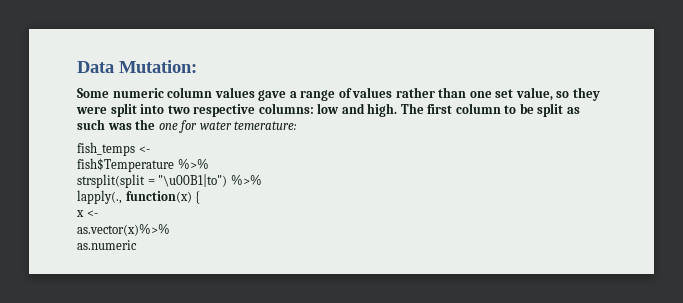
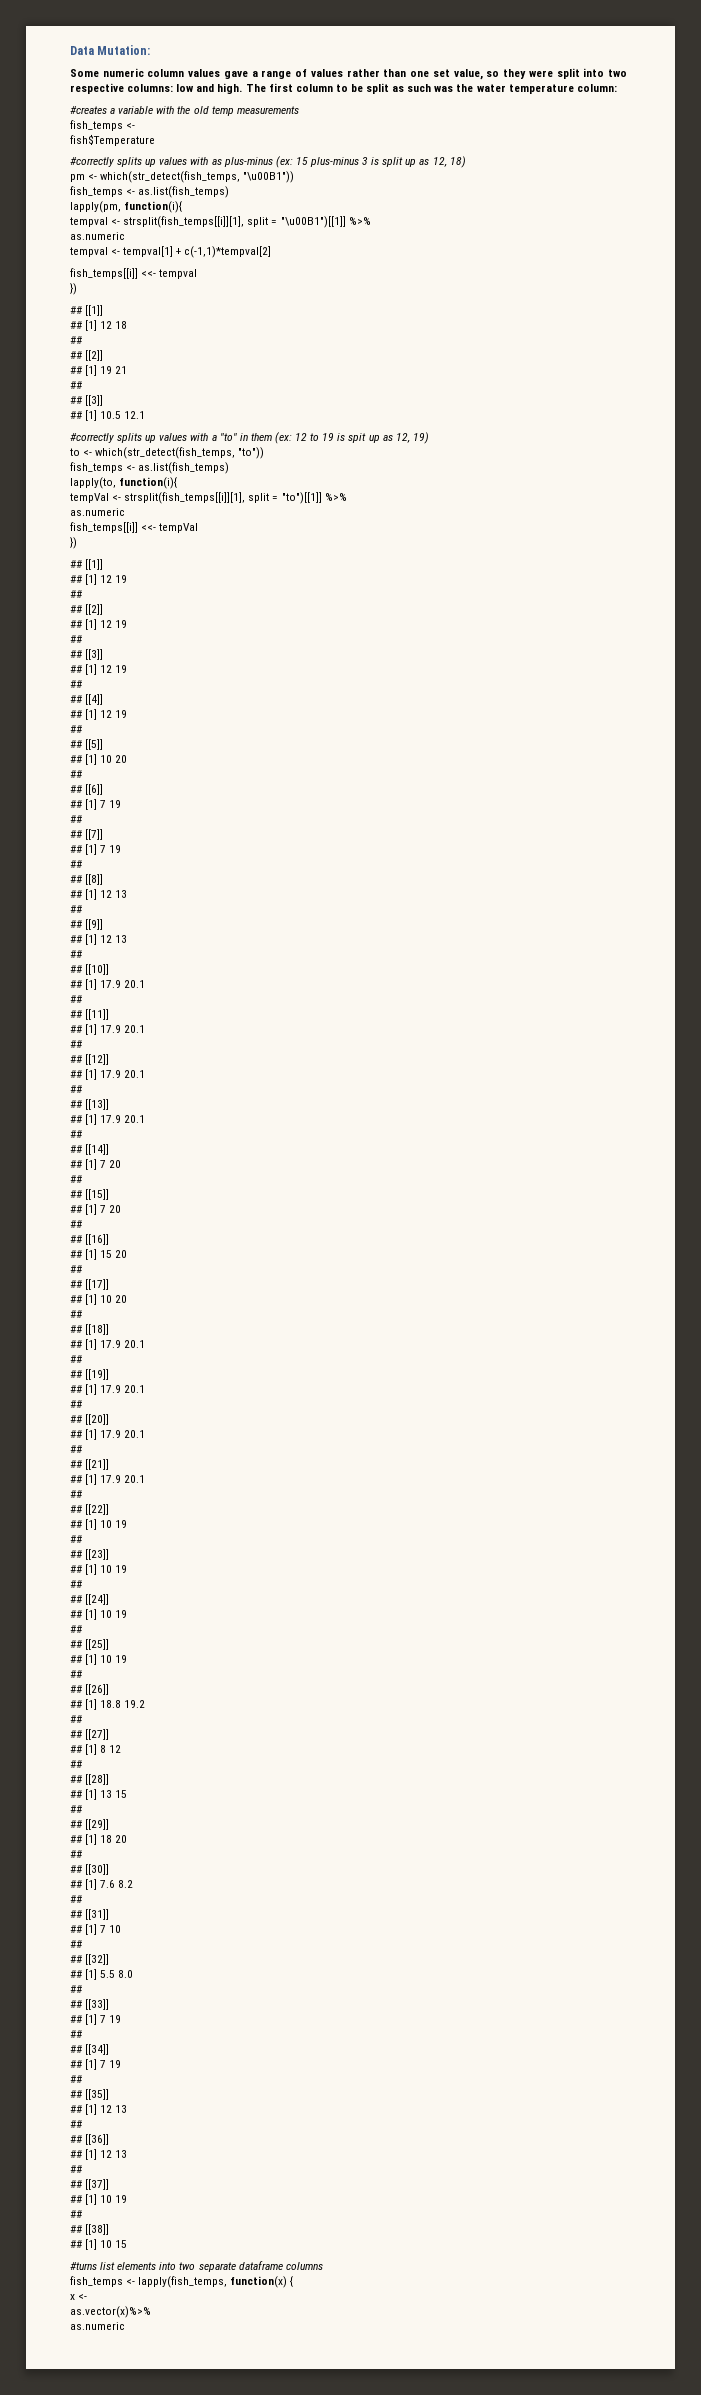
[158,120,298,133] [77,142,150,156] [77,158,209,172] [77,174,262,188] [77,190,122,204] one for water temerature: // fish_temps <- // fish$Temperature %>% // strsplit(split = "\u00B1|to") %>% // lapply(., -> [476,84,617,94] [70,106,299,116] [70,120,136,131] [70,134,155,146] [70,156,466,168] [70,171,295,183] [70,186,230,198] [70,201,183,213] [70,216,371,228] [70,232,125,240] [70,246,272,258] [70,268,198,279] [70,283,77,295] [70,305,104,316] [70,320,128,331] [70,336,82,344] [70,350,104,361] [70,365,128,376] [70,381,82,389] [70,395,104,406] [70,410,146,421] [70,432,429,444] [70,447,265,459] [70,462,230,474] [70,477,178,489] [70,492,347,504] [70,508,125,516] [70,522,199,533] [70,537,77,549] [70,559,104,570] [70,574,128,585] [70,590,82,598] [70,604,104,615] [70,619,128,630] [70,635,82,643] [70,649,104,660] [70,664,128,675] [70,680,82,688] [70,694,104,705] [70,709,128,720] [70,725,82,733] [70,739,104,750] [70,754,128,765] [70,770,82,778] [70,784,104,795] [70,799,122,810] [70,815,82,823] [70,829,104,840] [70,844,122,855] [70,860,82,868] [70,874,104,885] [70,889,128,900] [70,905,82,913] [70,919,104,930] [70,934,128,945] [70,950,82,958] [70,964,110,975] [70,979,146,990] [70,995,82,1003] [70,1009,110,1020] [70,1024,146,1035] [70,1040,82,1048] [70,1054,110,1065] [70,1069,146,1080] [70,1085,82,1093] [70,1099,110,1110] [70,1114,146,1125] [70,1130,82,1138] [70,1144,110,1155] [70,1159,122,1170] [70,1175,82,1183] [70,1189,110,1200] [70,1204,122,1215] [70,1220,82,1228] [70,1234,110,1245] [70,1249,128,1260] [70,1265,82,1273] [70,1279,110,1290] [70,1294,128,1305] [70,1310,82,1318] [70,1324,110,1335] [70,1339,146,1350] [70,1355,82,1363] [70,1369,110,1380] [70,1384,146,1395] [70,1400,82,1408] [70,1414,110,1425] [70,1429,146,1440] [70,1445,82,1453] [70,1459,110,1470] [70,1474,146,1485] [70,1490,82,1498] [70,1504,110,1515] [70,1519,128,1530] [70,1535,82,1543] [70,1549,110,1560] [70,1564,128,1575] [70,1580,82,1588] [70,1594,110,1605] [70,1609,128,1620] [70,1625,82,1633] [70,1639,110,1650] [70,1654,128,1665] [70,1670,82,1678] [70,1684,110,1695] [70,1699,146,1710] [70,1715,82,1723] [70,1729,110,1740] [70,1744,122,1755] [70,1760,82,1768] [70,1774,110,1785] [70,1789,128,1800] [70,1805,82,1813] [70,1819,110,1830] [70,1834,128,1845] [70,1850,82,1858] [70,1864,110,1875] [70,1879,134,1890] [70,1895,82,1903] [70,1909,110,1920] [70,1924,122,1935] [70,1940,82,1948] [70,1954,110,1965] [70,1969,134,1980] [70,1985,82,1993] [70,1999,110,2010] [70,2014,122,2025] [70,2030,82,2038] [70,2044,110,2055] [70,2059,122,2070] [70,2075,82,2083] [70,2089,110,2100] [70,2104,128,2115] [70,2120,82,2128] [70,2134,110,2145] [70,2149,128,2160] [70,2165,82,2173] [70,2179,110,2190] [70,2194,128,2205] [70,2210,82,2218] [70,2224,110,2235] [70,2239,128,2250] [70,2261,323,2272] [70,2276,228,2288] water temperature column: // #creates a variable with the old temp measurements // fish_temps <- // fish$Temperature // #correctly splits up values with as plus-minus (ex: 15 plus-minus 3 is split up as 12, 18) // pm <- which(str_detect(fish_temps, "\u00B1")) // fish_temps <- as.list(fish_temps) // lapply(pm, function(i){ // tempval <- strsplit(fish_temps[[i]][1], split = "\u00B1")[[1]] %>% // as.numeric // tempval <- tempval[1] + c(-1,1)*tempval[2] // fish_temps[[i]] <<- tempval // }) // ## [[1]] // ## [1] 12 18 // ## // ## [[2]] // ## [1] 19 21 // ## // ## [[3]] // ## [1] 10.5 12.1 // #correctly splits up values with a "to" in them (ex: 12 to 19 is spit up as 12, 19) // to <- which(str_detect(fish_temps, "to")) // fish_temps <- as.list(fish_temps) // lapply(to, function(i){ // tempVal <- strsplit(fish_temps[[i]][1], split = "to")[[1]] %>% // as.numeric // fish_temps[[i]] <<- tempVal // }) // ## [[1]] // ## [1] 12 19 // ## // ## [[2]] // ## [1] 12 19 // ## // ## [[3]] // ## [1] 12 19 // ## // ## [[4]] // ## [1] 12 19 // ## // ## [[5]] // ## [1] 10 20 // ## // ## [[6]] // ## [1] 7 19 // ## // ## [[7]] // ## [1] 7 19 // ## // ## [[8]] // ## [1] 12 13 // ## // ## [[9]] // ## [1] 12 13 // ## // ## [[10]] // ## [1] 17.9 20.1 // ## // ## [[11]] // ## [1] 17.9 20.1 // ## // ## [[12]] // ## [1] 17.9 20.1 // ## // ## [[13]] // ## [1] 17.9 20.1 // ## // ## [[14]] // ## [1] 7 20 // ## // ## [[15]] // ## [1] 7 20 // ## // ## [[16]] // ## [1] 15 20 // ## // ## [[17]] // ## [1] 10 20 // ## // ## [[18]] // ## [1] 17.9 20.1 // ## // ## [[19]] // ## [1] 17.9 20.1 // ## // ## [[20]] // ## [1] 17.9 20.1 // ## // ## [[21]] // ## [1] 17.9 20.1 // ## // ## [[22]] // ## [1] 10 19 // ## // ## [[23]] // ## [1] 10 19 // ## // ## [[24]] // ## [1] 10 19 // ## // ## [[25]] // ## [1] 10 19 // ## // ## [[26]] // ## [1] 18.8 19.2 // ## // ## [[27]] // ## [1] 8 12 // ## // ## [[28]] // ## [1] 13 15 // ## // ## [[29]] // ## [1] 18 20 // ## // ## [[30]] // ## [1] 7.6 8.2 // ## // ## [[31]] // ## [1] 7 10 // ## // ## [[32]] // ## [1] 5.5 8.0 // ## // ## [[33]] // ## [1] 7 19 // ## // ## [[34]] // ## [1] 7 19 // ## // ## [[35]] // ## [1] 12 13 // ## // ## [[36]] // ## [1] 12 13 // ## // ## [[37]] // ## [1] 10 19 // ## // ## [[38]] // ## [1] 10 15 // #turns list elements into two separate dataframe columns // fish_temps <- lapply(fish_temps,

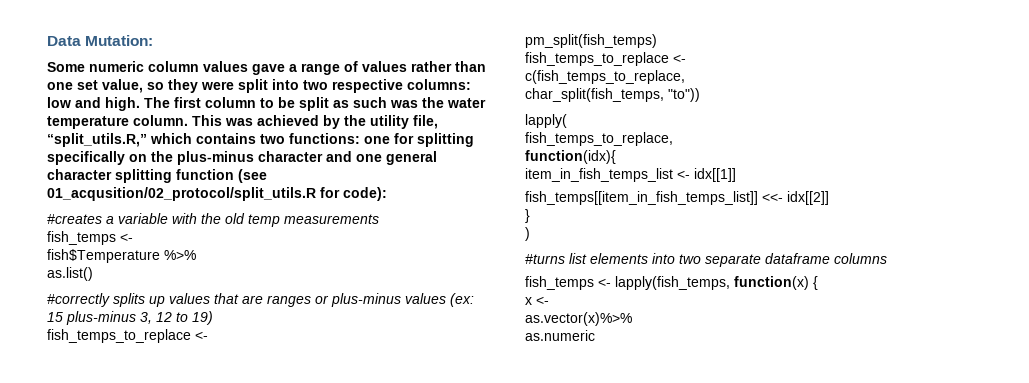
[576,84,617,92] column: -> [133,115,438,129] [47,133,474,147] [47,151,437,165] [47,169,267,183] [47,187,387,201] column. This was achieved by the utility file, “split_utils.R,” which contains two functions: one for splitting specifically on the plus-minus character and one general character splitting function (see 01_acqusition/02_protocol/split_utils.R for code):
[70,156,466,168] [70,171,295,183] [70,186,230,198] [70,201,183,213] [70,216,371,228] [70,232,125,240] [70,246,272,258] [70,268,198,279] [70,283,77,295] [70,305,104,316] [70,320,128,331] [70,336,82,344] [70,350,104,361] [70,365,128,376] [70,381,82,389] [70,395,104,406] [70,410,146,421] [70,432,410,444] // #correctly splits up values with as plus-minus (ex: 15 plus-minus 3 is split up as 12, 18) // pm <- which(str_detect(fish_temps, "\u00B1")) // fish_temps <- as.list(fish_temps) // lapply(pm, function(i){ // tempval <- strsplit(fish_temps[[i]][1], split = "\u00B1")[[1]] %>% // as.numeric // tempval <- tempval[1] + c(-1,1)*tempval[2] // fish_temps[[i]] <<- tempval // }) // ## [[1]] // ## [1] 12 18 // ## // ## [[2]] // ## [1] 19 21 // ## // ## [[3]] // ## [1] 10.5 12.1 // #correctly splits up values with a "to" in them (ex: 12 to 19 is spit up as 12, -> [164,250,196,260] [47,267,93,281] [47,293,474,307] [47,311,188,325] %>% // as.list() // #correctly splits up values that are ranges or plus-minus values (ex: 15 plus-minus 3, 12 to
[70,447,265,459] [70,462,230,474] [70,477,178,489] [70,492,347,504] [70,508,125,516] [70,522,199,533] [70,537,77,549] [70,559,104,570] [70,574,128,585] [70,590,82,598] [70,604,104,615] [70,619,128,630] [70,635,82,643] [70,649,104,660] [70,664,128,675] [70,680,82,688] [70,694,104,705] [70,709,128,720] [70,725,82,733] [70,739,104,750] [70,754,128,765] [70,770,82,778] [70,784,104,795] [70,799,122,810] [70,815,82,823] [70,829,104,840] [70,844,122,855] [70,860,82,868] [70,874,104,885] [70,889,128,900] [70,905,82,913] [70,919,104,930] [70,934,128,945] [70,950,82,958] [70,964,110,975] [70,979,146,990] [70,995,82,1003] [70,1009,110,1020] [70,1024,146,1035] [70,1040,82,1048] [70,1054,110,1065] [70,1069,146,1080] [70,1085,82,1093] [70,1099,110,1110] [70,1114,146,1125] [70,1130,82,1138] [70,1144,110,1155] [70,1159,122,1170] [70,1175,82,1183] [70,1189,110,1200] [70,1204,122,1215] [70,1220,82,1228] [70,1234,110,1245] [70,1249,128,1260] [70,1265,82,1273] [70,1279,110,1290] [70,1294,128,1305] [70,1310,82,1318] [70,1324,110,1335] [70,1339,146,1350] [70,1355,82,1363] [70,1369,110,1380] [70,1384,146,1395] [70,1400,82,1408] [70,1414,110,1425] [70,1429,146,1440] [70,1445,82,1453] [70,1459,110,1470] [70,1474,146,1485] [70,1490,82,1498] [70,1504,110,1515] [70,1519,128,1530] [70,1535,82,1543] [70,1549,110,1560] [70,1564,128,1575] [70,1580,82,1588] [70,1594,110,1605] [70,1609,128,1620] [70,1625,82,1633] [70,1639,110,1650] [70,1654,128,1665] [70,1670,82,1678] [70,1684,110,1695] [70,1699,146,1710] [70,1715,82,1723] [70,1729,110,1740] [70,1744,122,1755] [70,1760,82,1768] [70,1774,110,1785] [70,1789,128,1800] [70,1805,82,1813] [70,1819,110,1830] [70,1834,128,1845] [70,1850,82,1858] [70,1864,110,1875] [70,1879,134,1890] [70,1895,82,1903] [70,1909,110,1920] [70,1924,122,1935] [70,1940,82,1948] [70,1954,110,1965] [70,1969,134,1980] [70,1985,82,1993] [70,1999,110,2010] [70,2014,122,2025] [70,2030,82,2038] [70,2044,110,2055] [70,2059,122,2070] [70,2075,82,2083] [70,2089,110,2100] [70,2104,128,2115] [70,2120,82,2128] [70,2134,110,2145] [70,2149,128,2160] [70,2165,82,2173] [70,2179,110,2190] [70,2194,128,2205] [70,2210,82,2218] [70,2224,110,2235] [70,2239,128,2250] to <- which(str_detect(fish_temps, "to")) // fish_temps <- as.list(fish_temps) // lapply(to, function(i){ // tempVal <- strsplit(fish_temps[[i]][1], split = "to")[[1]] %>% // as.numeric // fish_temps[[i]] <<- tempVal // }) // ## [[1]] // ## [1] 12 19 // ## // ## [[2]] // ## [1] 12 19 // ## // ## [[3]] // ## [1] 12 19 // ## // ## [[4]] // ## [1] 12 19 // ## // ## [[5]] // ## [1] 10 20 // ## // ## [[6]] // ## [1] 7 19 // ## // ## [[7]] // ## [1] 7 19 // ## // ## [[8]] // ## [1] 12 13 // ## // ## [[9]] // ## [1] 12 13 // ## // ## [[10]] // ## [1] 17.9 20.1 // ## // ## [[11]] // ## [1] 17.9 20.1 // ## // ## [[12]] // ## [1] 17.9 20.1 // ## // ## [[13]] // ## [1] 17.9 20.1 // ## // ## [[14]] // ## [1] 7 20 // ## // ## [[15]] // ## [1] 7 20 // ## // ## [[16]] // ## [1] 15 20 // ## // ## [[17]] // ## [1] 10 20 // ## // ## [[18]] // ## [1] 17.9 20.1 // ## // ## [[19]] // ## [1] 17.9 20.1 // ## // ## [[20]] // ## [1] 17.9 20.1 // ## // ## [[21]] // ## [1] 17.9 20.1 // ## // ## [[22]] // ## [1] 10 19 // ## // ## [[23]] // ## [1] 10 19 // ## // ## [[24]] // ## [1] 10 19 // ## // ## [[25]] // ## [1] 10 19 // ## // ## [[26]] // ## [1] 18.8 19.2 // ## // ## [[27]] // ## [1] 8 12 // ## // ## [[28]] // ## [1] 13 15 // ## // ## [[29]] // ## [1] 18 20 // ## // ## [[30]] // ## [1] 7.6 8.2 // ## // ## [[31]] // ## [1] 7 10 // ## // ## [[32]] // ## [1] 5.5 8.0 // ## // ## [[33]] // ## [1] 7 19 // ## // ## [[34]] // ## [1] 7 19 // ## // ## [[35]] // ## [1] 12 13 // ## // ## [[36]] // ## [1] 12 13 // ## // ## [[37]] // ## [1] 10 19 // ## // ## [[38]] // ## [1] 10 15 -> [47,329,208,343] [525,34,657,48] [525,52,686,66] [525,70,685,84] [525,88,700,102] [525,114,567,128] [525,132,673,146] [525,150,616,164] [525,168,736,182] [525,191,829,205] [525,209,530,223] [525,227,530,241] fish_temps_to_replace <- // pm_split(fish_temps) // fish_temps_to_replace <- // c(fish_temps_to_replace, // char_split(fish_temps, "to")) // lapply( // fish_temps_to_replace, // function(idx){ // item_in_fish_temps_list <- idx[[1]] // fish_temps[[item_in_fish_temps_list]] <<- idx[[2]] // } // )

